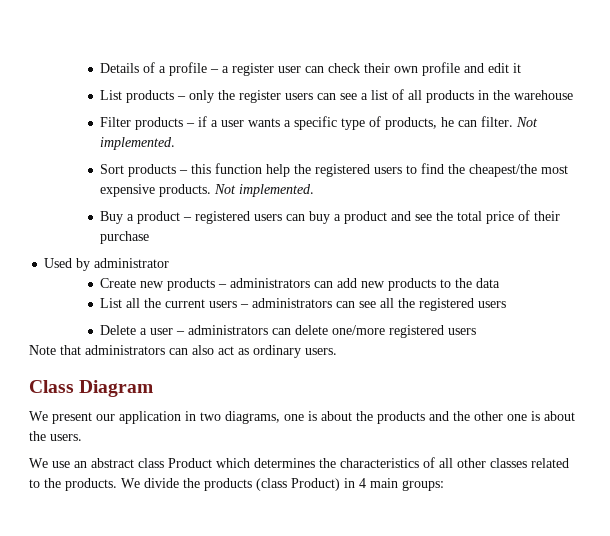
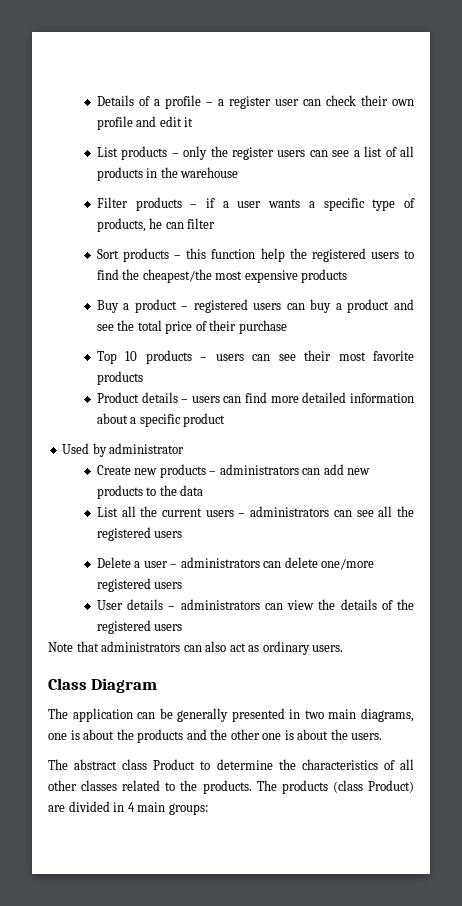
[481,116,539,127] [100,137,176,150] filter. Not implemented. -> [187,218,216,229] filter
[159,184,315,197] products. Not implemented. -> [301,269,348,283] products
(150, 237) none -> [96,350,414,364] [96,371,143,385] [96,392,414,403] [96,413,226,427] // Top 10 products – users can see their most favorite products // Product details – users can find more detailed information about a specific product
(477, 331) none -> [96,599,414,610] [96,620,183,634] // User details – administrators can view the details of the registered users
[29,411,181,424] We present our application -> [48,708,285,722] The application can be generally presented
(221, 416) none -> [328,709,357,719] main
[29,458,87,468] We use an -> [48,759,68,770] The
[216,458,315,468] which determines -> [200,759,273,770] to determine
[121,478,200,488] We divide the -> [256,780,277,791] The
(340, 484) none -> [48,801,110,812] are divided

